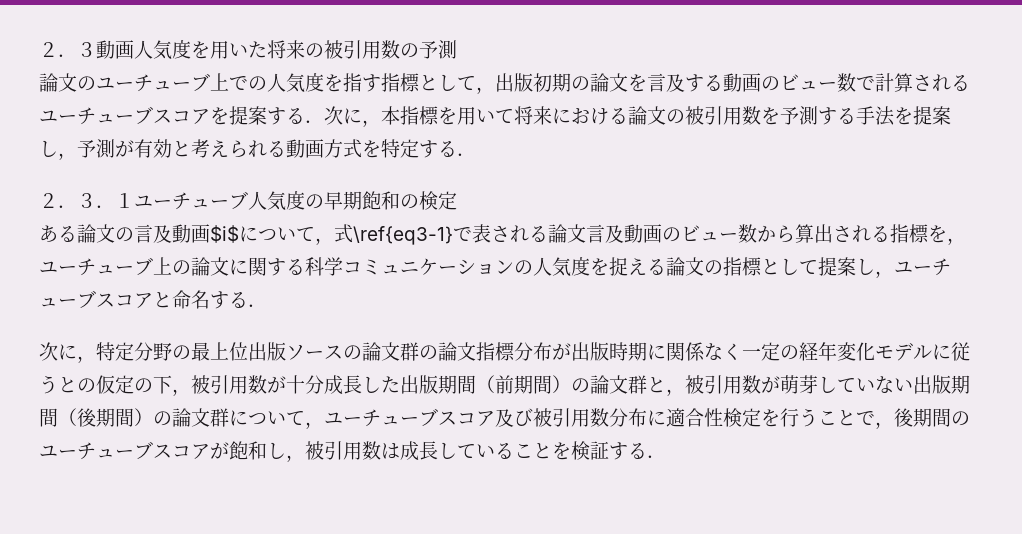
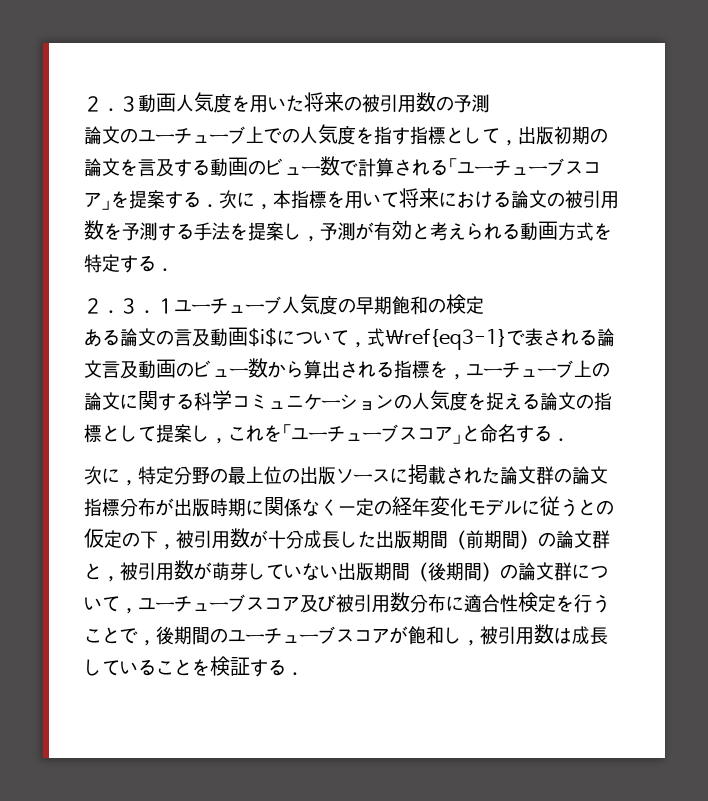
[39,106,210,125] ユーチューブスコア -> [448,158,601,176] [84,192,111,210] 「ユーチューブスコア」
[894,258,951,276] [39,290,153,308] ユーチューブスコア -> [228,424,462,444] これを「ユーチューブスコア」
(248, 351) none -> [282,468,300,483] の
[343,345,362,360] の -> [390,464,500,485] に掲載された

